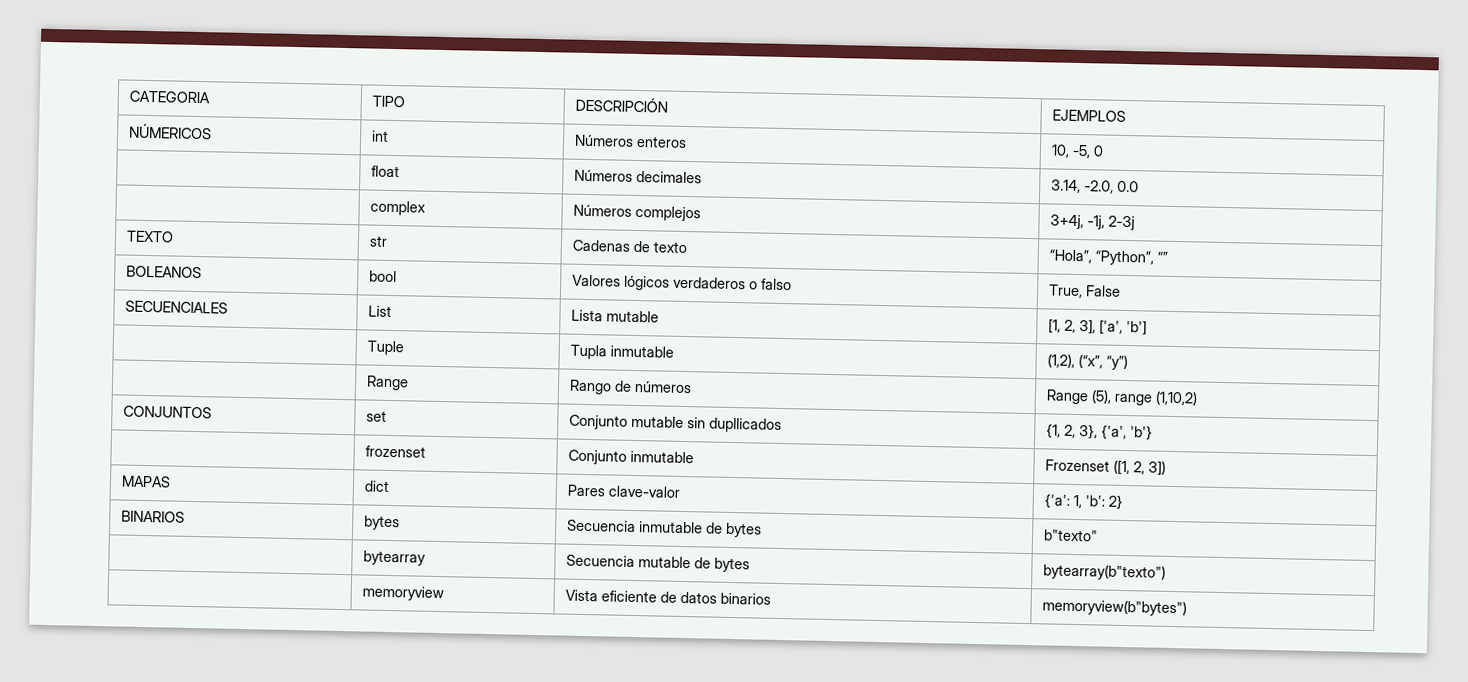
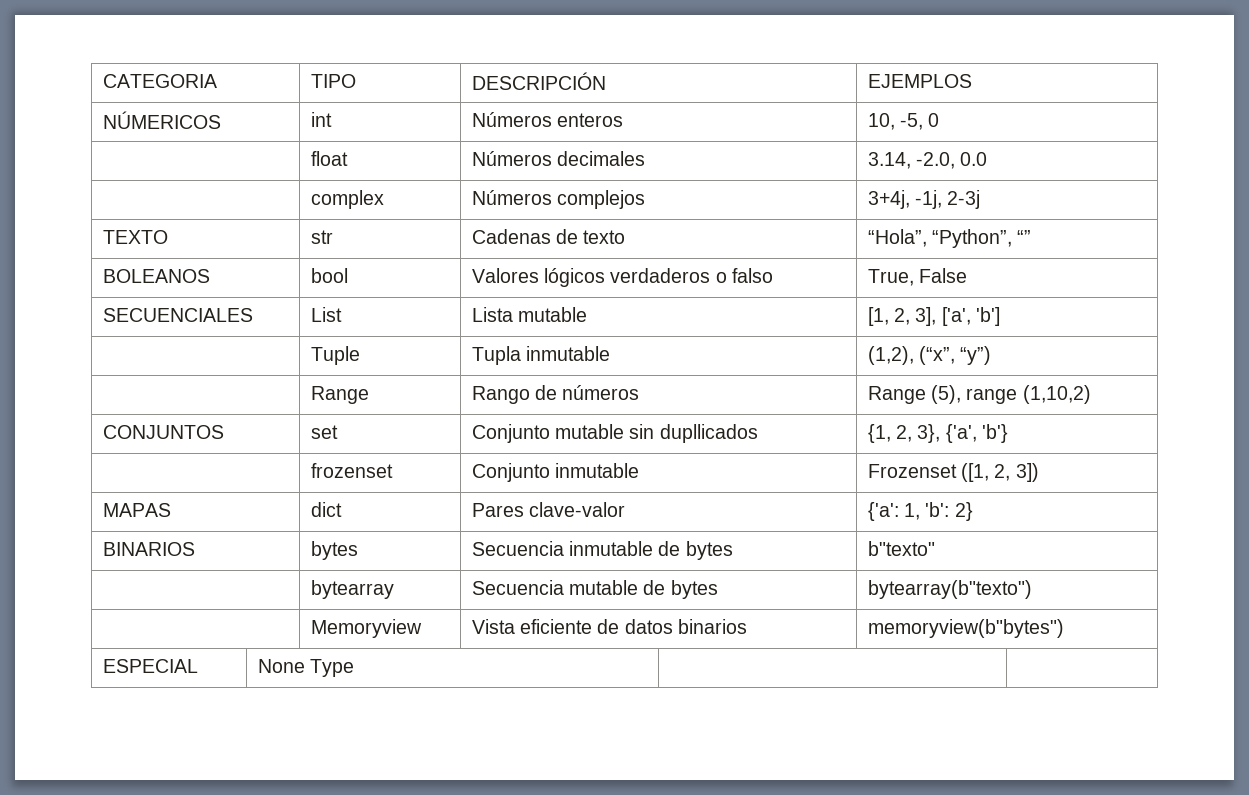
[361,585,444,602] memoryview -> [310,619,422,638] Memoryview
(1187, 607) none -> [102,659,198,673] [257,659,355,677] // ESPECIAL | None Type | |

